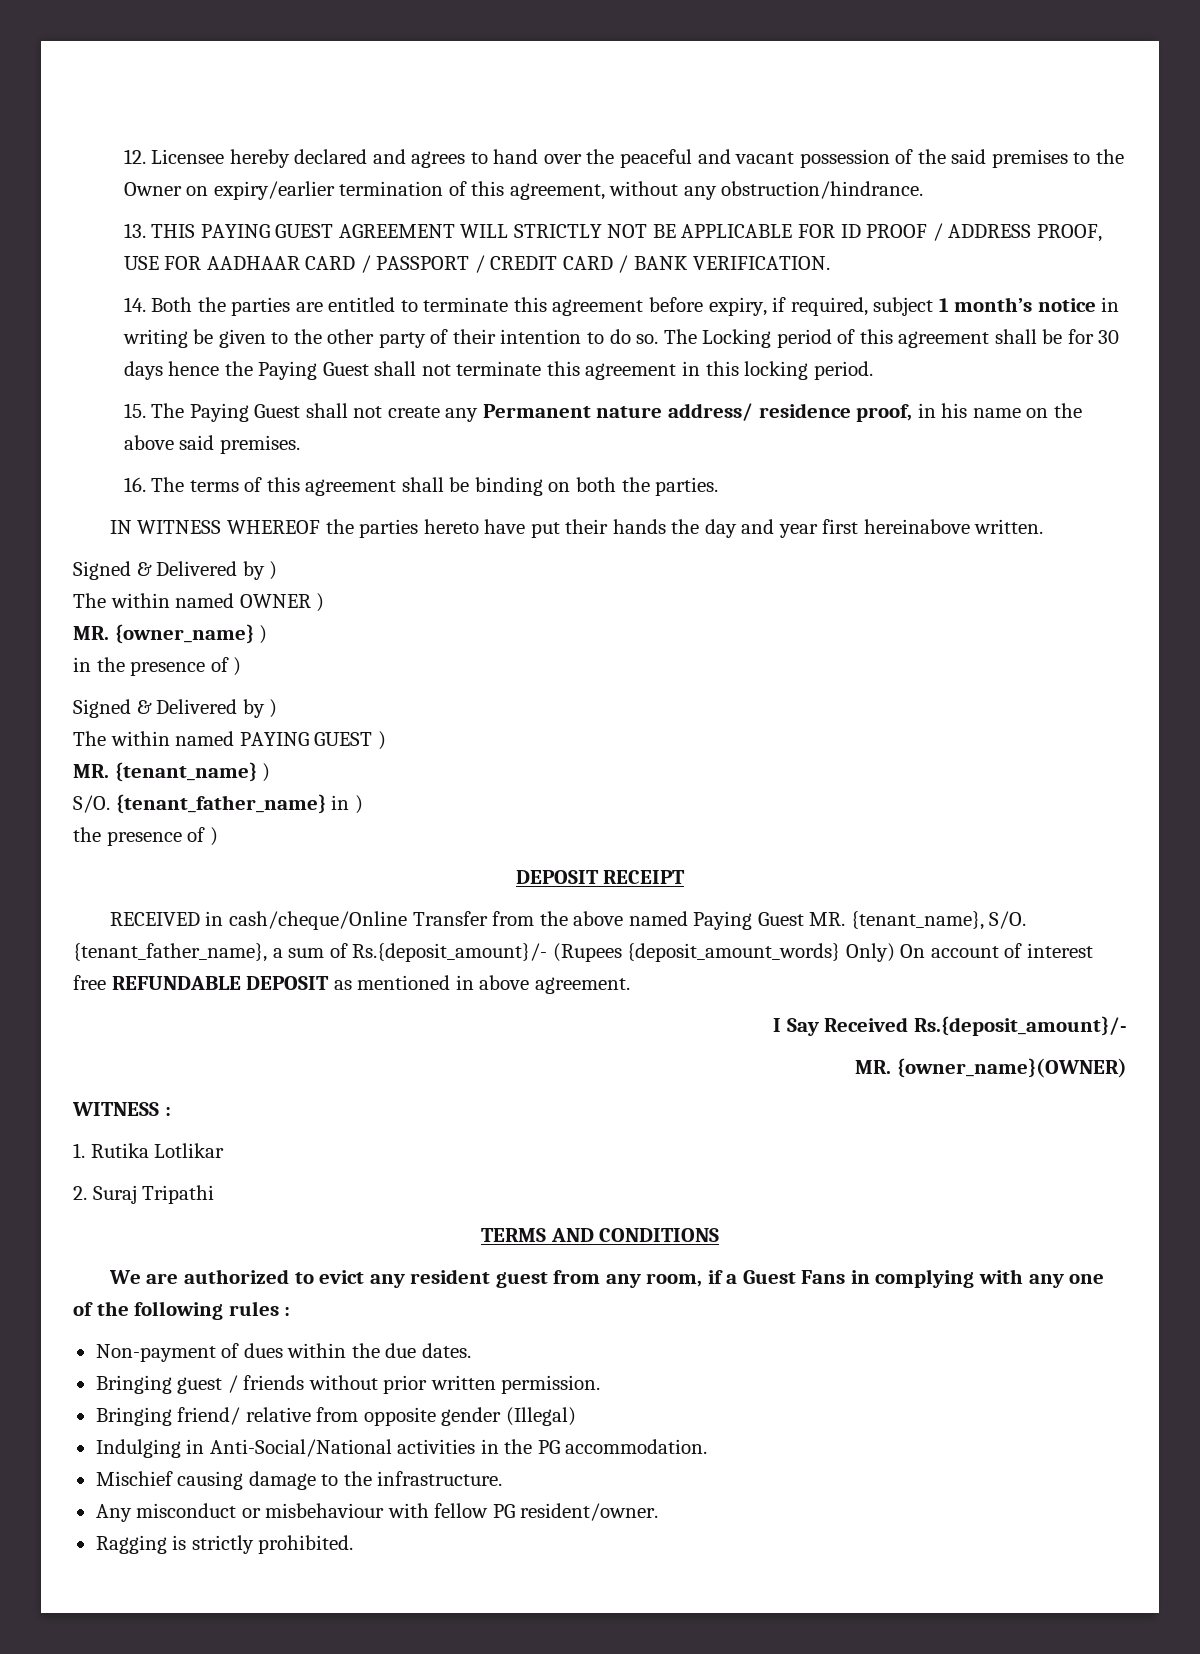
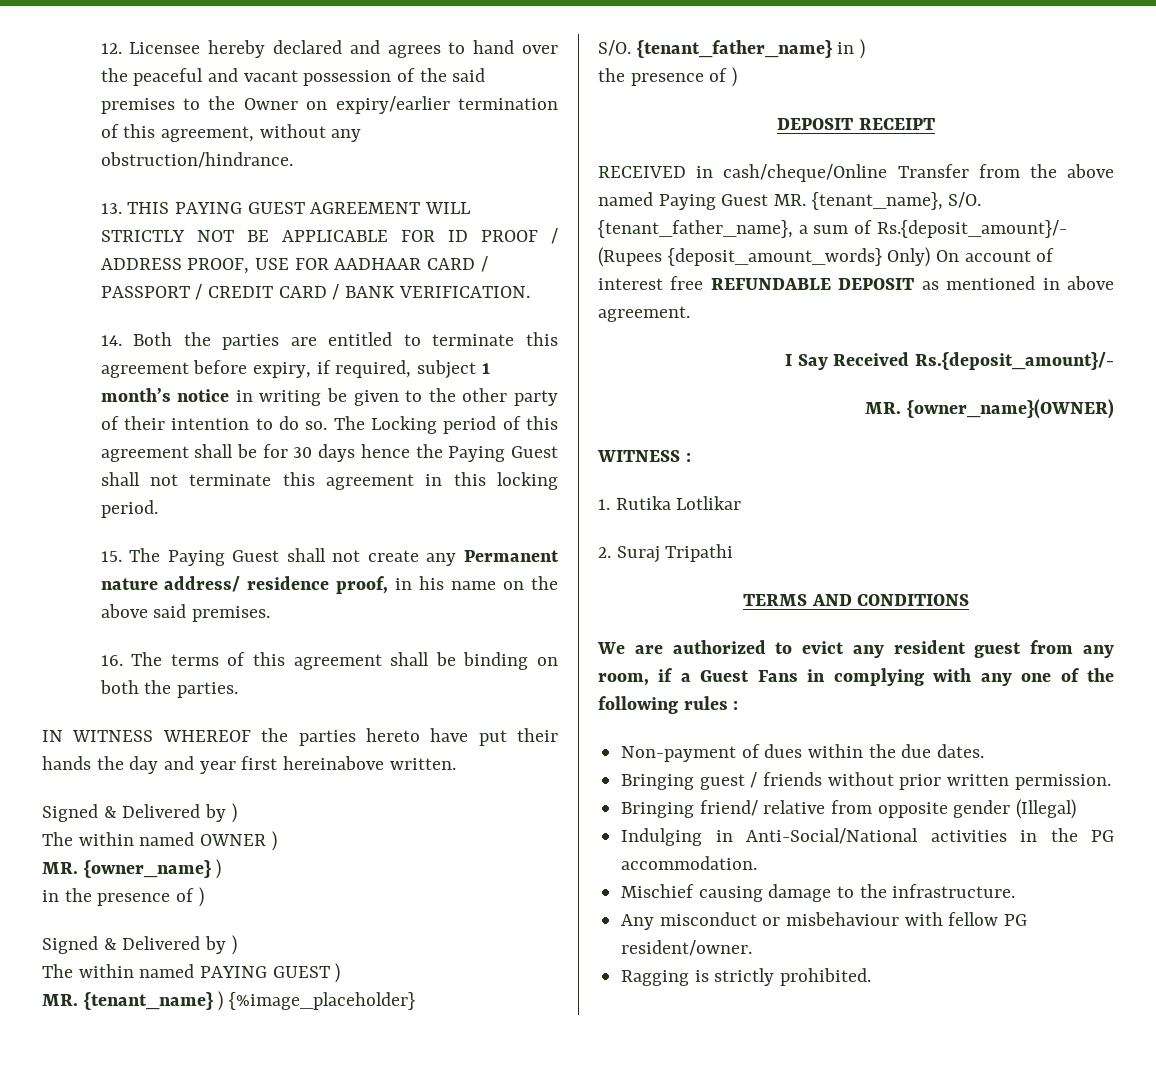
(271, 772) none -> [229,992,416,1010] {%image_placeholder}

